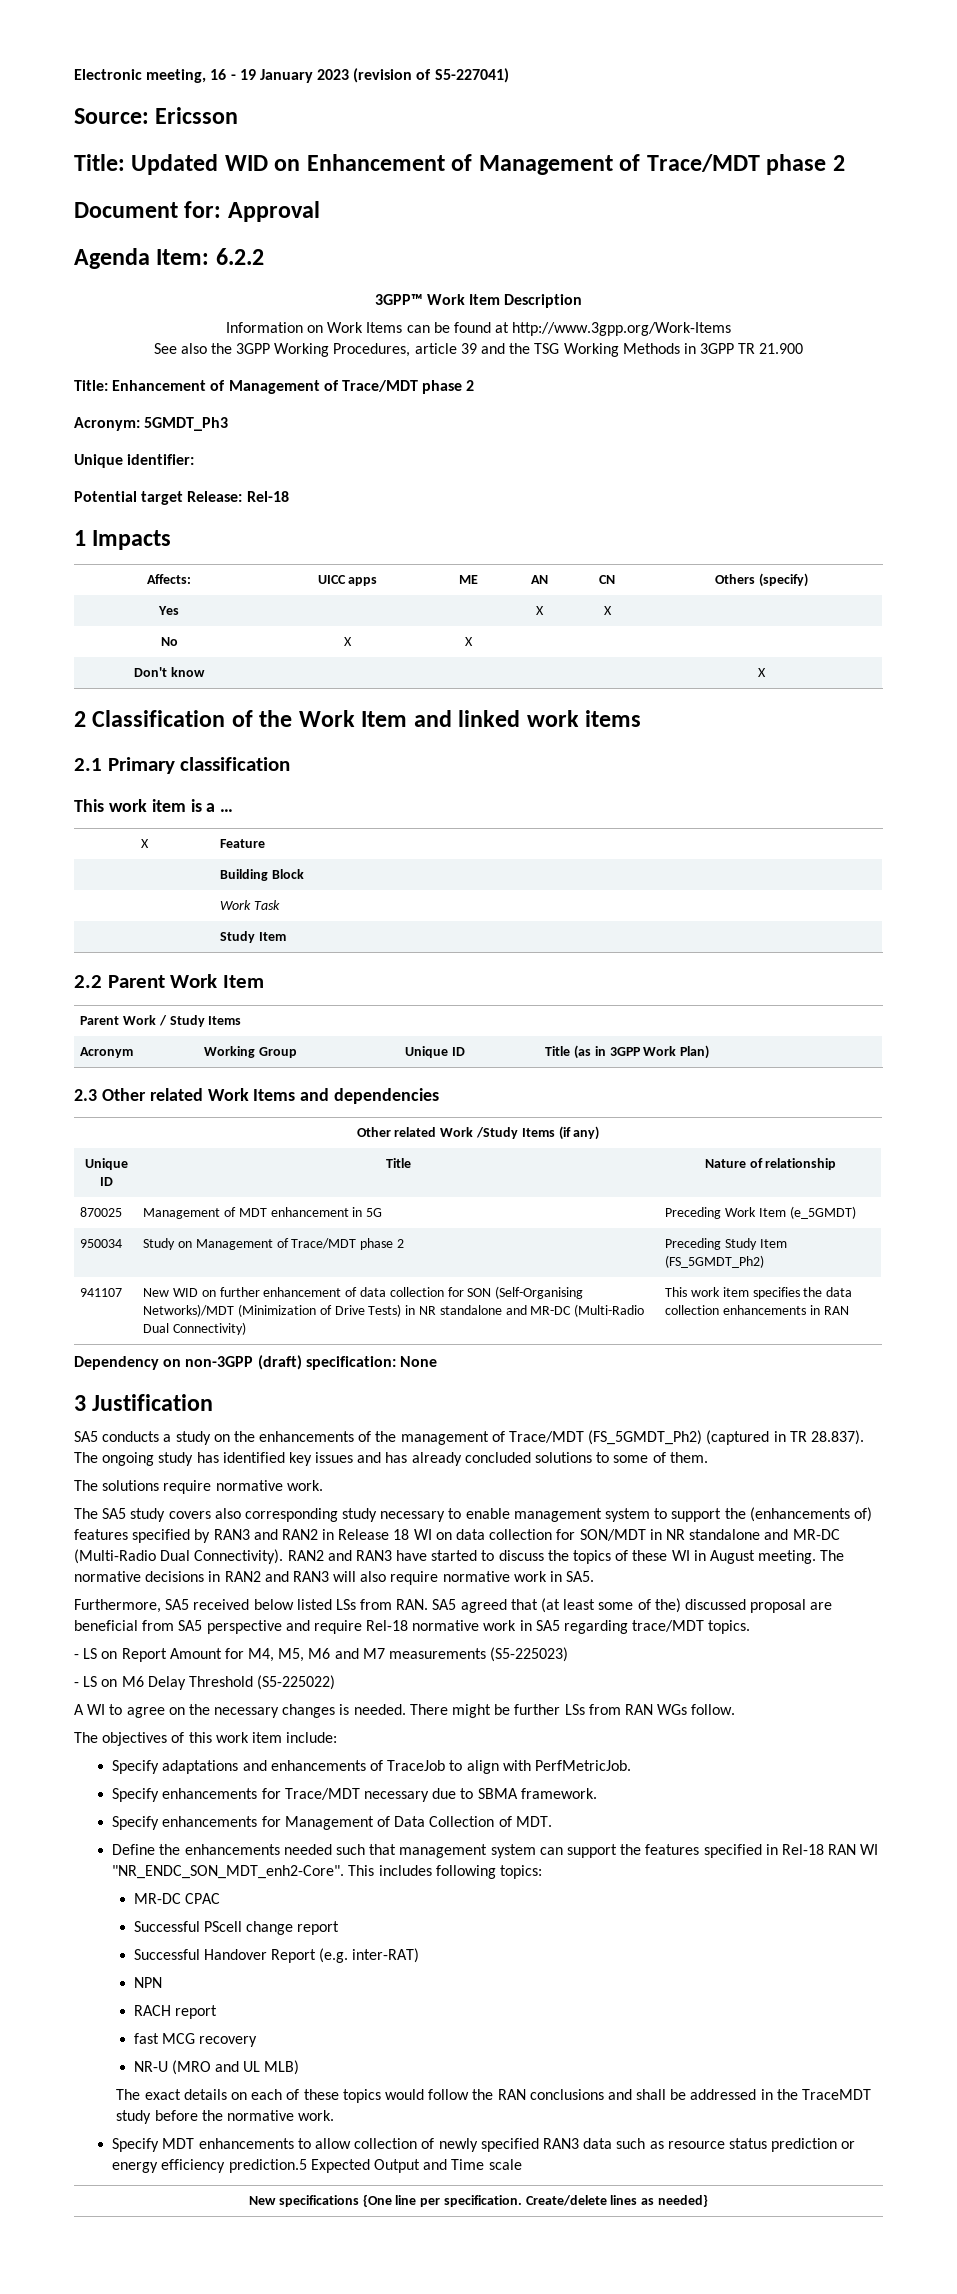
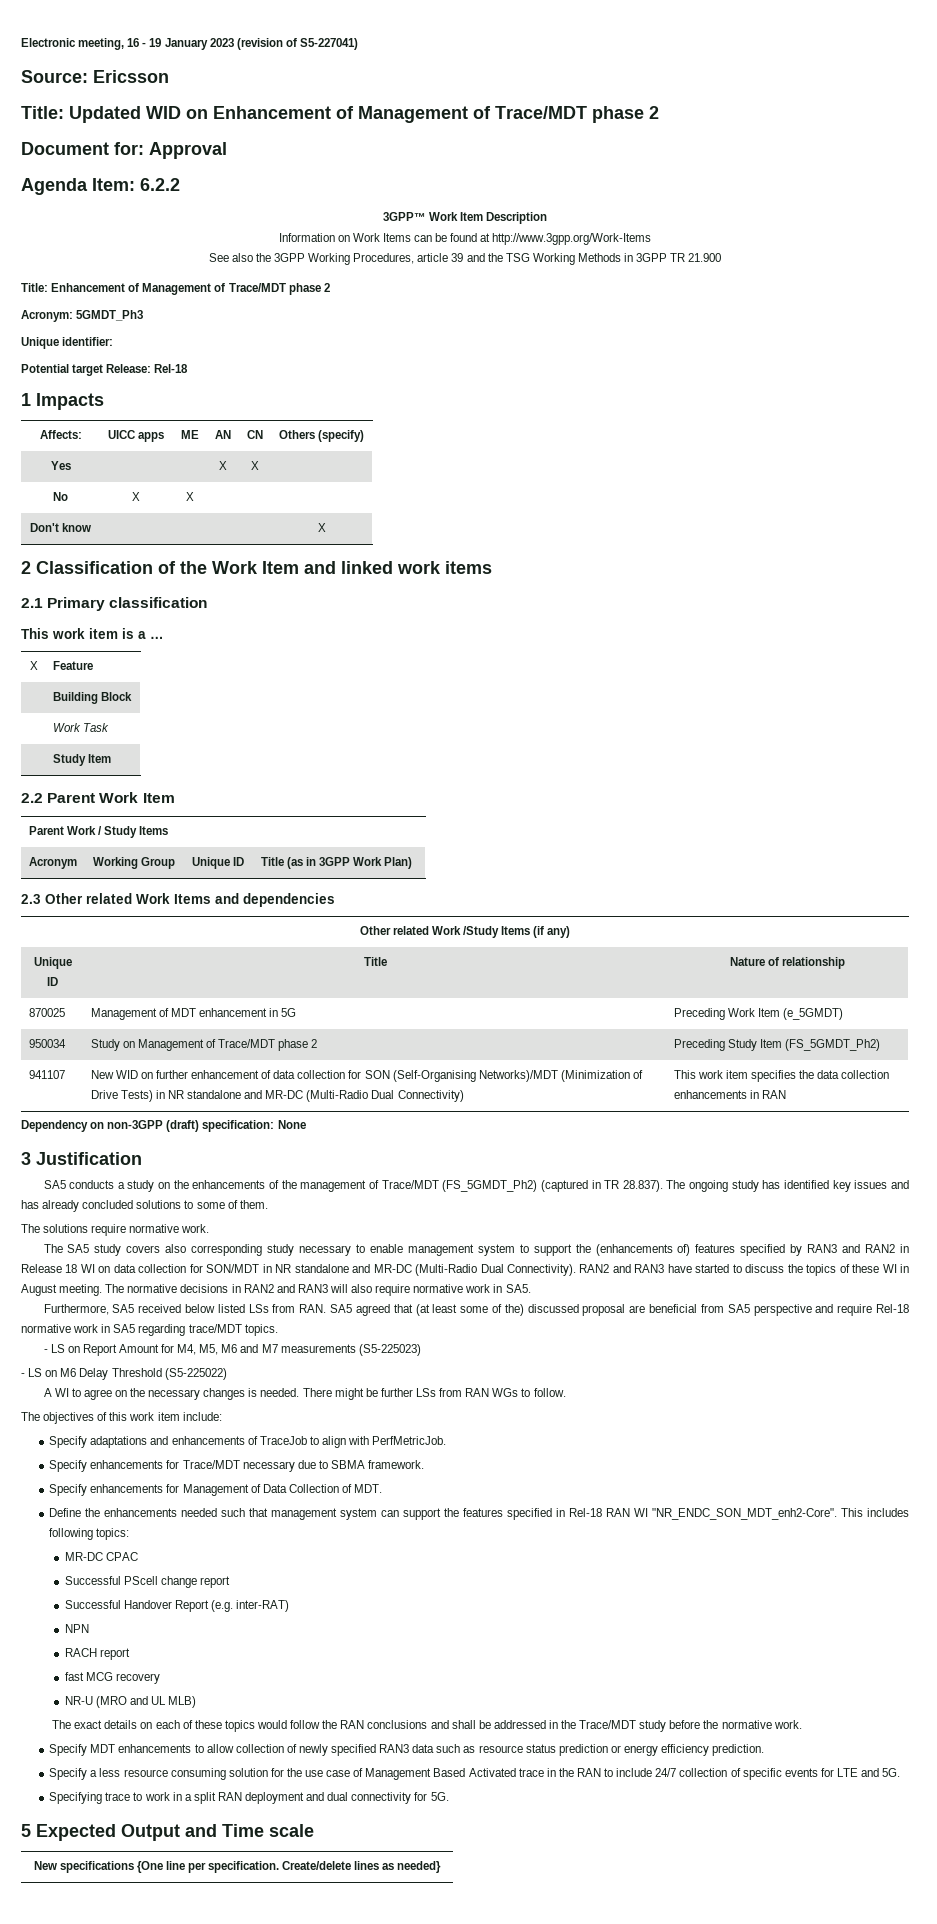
(688, 1709) none -> [521,1388,531,1397] to
[801,2089,871,2100] TraceMDT -> [579,1720,637,1729] Trace/MDT
[228,2159,307,2173] prediction.5 -> [712,1744,765,1756] [49,1768,901,1780] [49,1792,449,1804] [21,1824,31,1837] prediction. // Specify a less resource consuming solution for the use case of Management Based Activated trace in the RAN to include 24/7 collection of specific events for LTE and 5G. // Specifying trace to work in a split RAN deployment and dual connectivity for 5G. // 5

